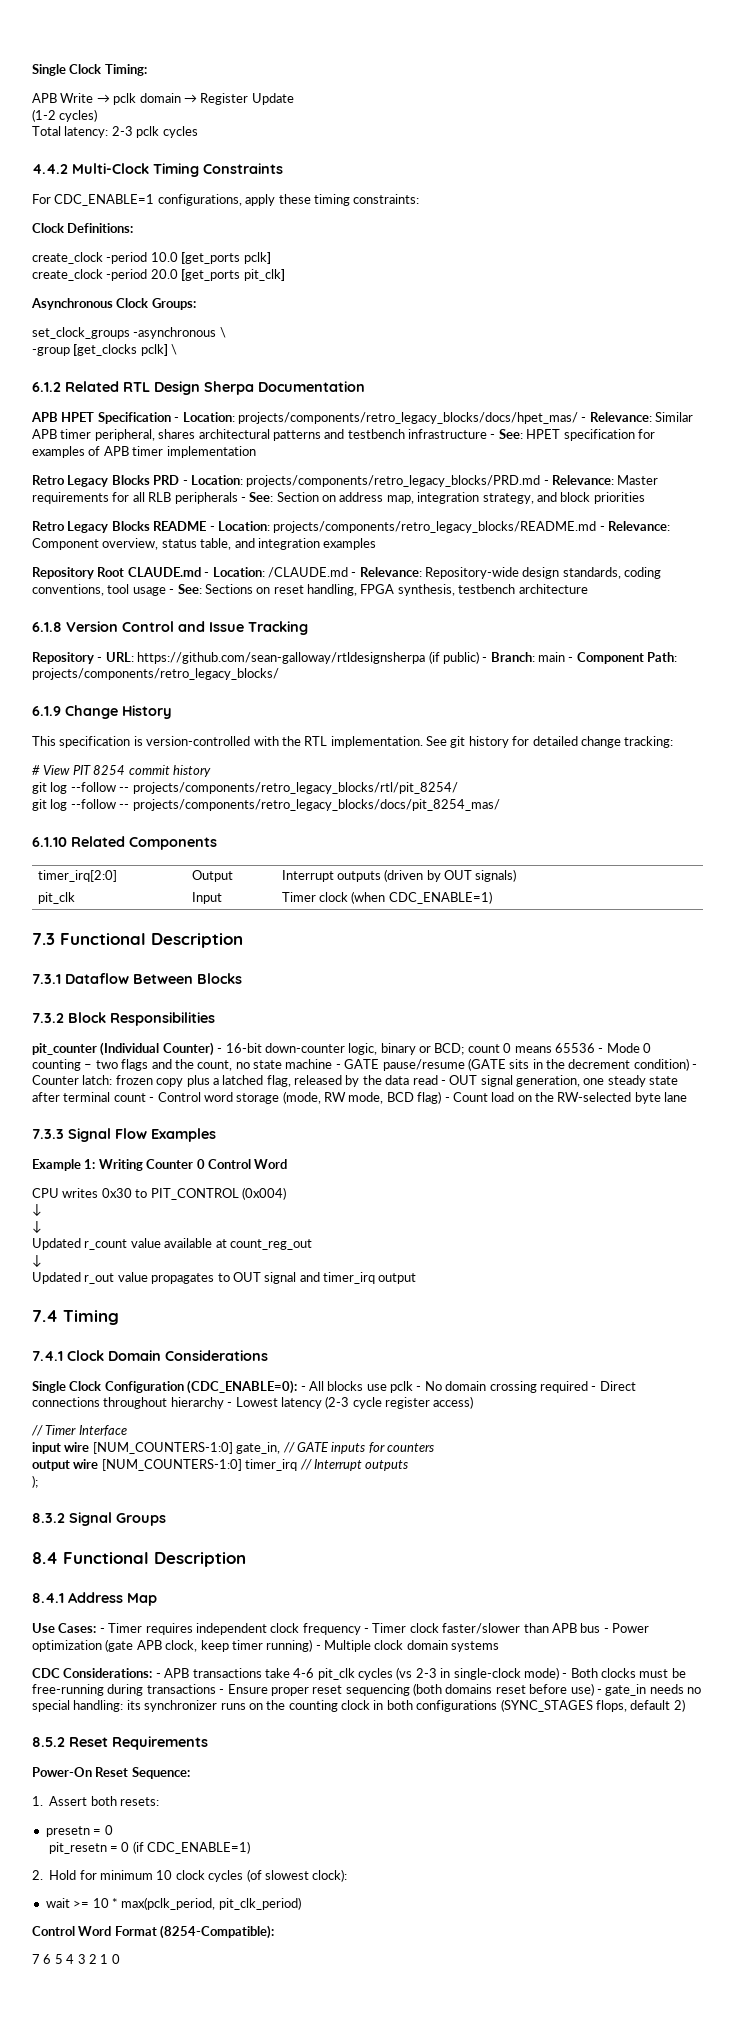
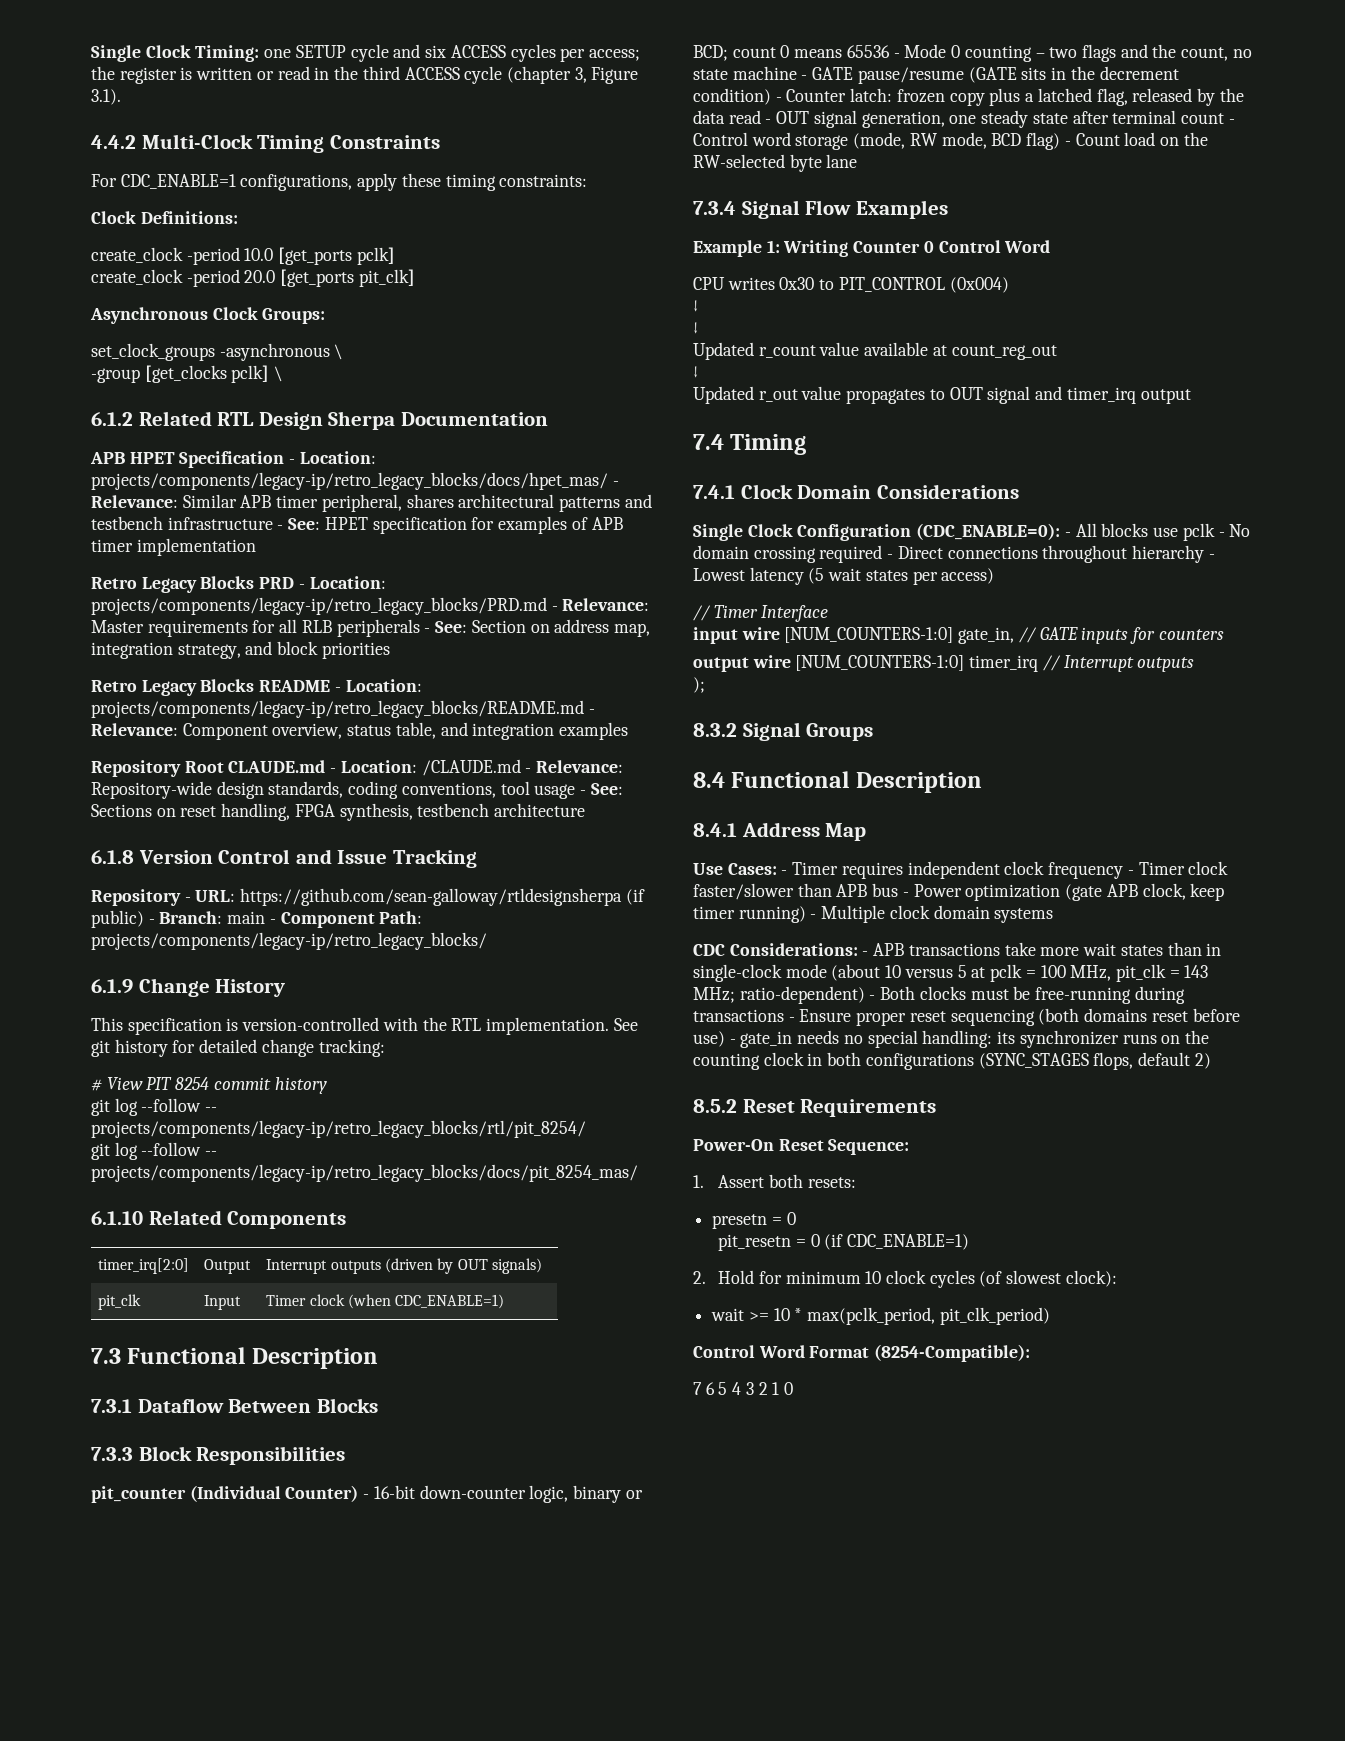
[32,93,294,105] [32,109,98,122] [32,126,198,138] // APB Write → pclk domain → Register Update // (1-2 cycles) // Total latency: 2-3 pclk cycles -> [264,44,640,62] [91,66,639,84] [91,89,121,105] one SETUP cycle and six ACCESS cycles per access; the register is written or read in the third ACCESS cycle (chapter 3, Figure 3.1).
[237,412,578,424] projects/components/retro_legacy_blocks/docs/hpet_mas/ -> [91,472,608,490] projects/components/legacy-ip/retro_legacy_blocks/docs/hpet_mas/
[246,475,541,487] projects/components/retro_legacy_blocks/PRD.md -> [91,597,547,615] projects/components/legacy-ip/retro_legacy_blocks/PRD.md
[273,521,597,533] projects/components/retro_legacy_blocks/README.md -> [91,700,584,718] projects/components/legacy-ip/retro_legacy_blocks/README.md
[32,668,279,680] projects/components/retro_legacy_blocks/ -> [91,932,487,950] projects/components/legacy-ip/retro_legacy_blocks/
[132,782,458,794] [32,799,500,811] projects/components/retro_legacy_blocks/rtl/pit_8254/ // git log --follow -- projects/components/retro_legacy_blocks/docs/pit_8254_mas/ -> [91,1120,586,1138] [91,1142,218,1160] [91,1164,638,1182] projects/components/legacy-ip/retro_legacy_blocks/rtl/pit_8254/ // git log --follow -- projects/components/legacy-ip/retro_legacy_blocks/docs/pit_8254_mas/
[32,1013,64,1023] 7.3.2 -> [91,1447,133,1461] 7.3.3
[32,1129,64,1139] 7.3.3 -> [693,201,736,215] 7.3.4
[325,1396,430,1409] (2-3 cycle register -> [808,568,938,585] (5 wait states per
[293,1667,559,1680] 4-6 pit_clk cycles (vs 2-3 in single-clock mode) -> [1040,942,1222,956] [693,964,1209,982] [693,986,865,1004] more wait states than in single-clock mode (about 10 versus 5 at pclk = 100 MHz, pit_clk = 143 MHz; ratio-dependent)

